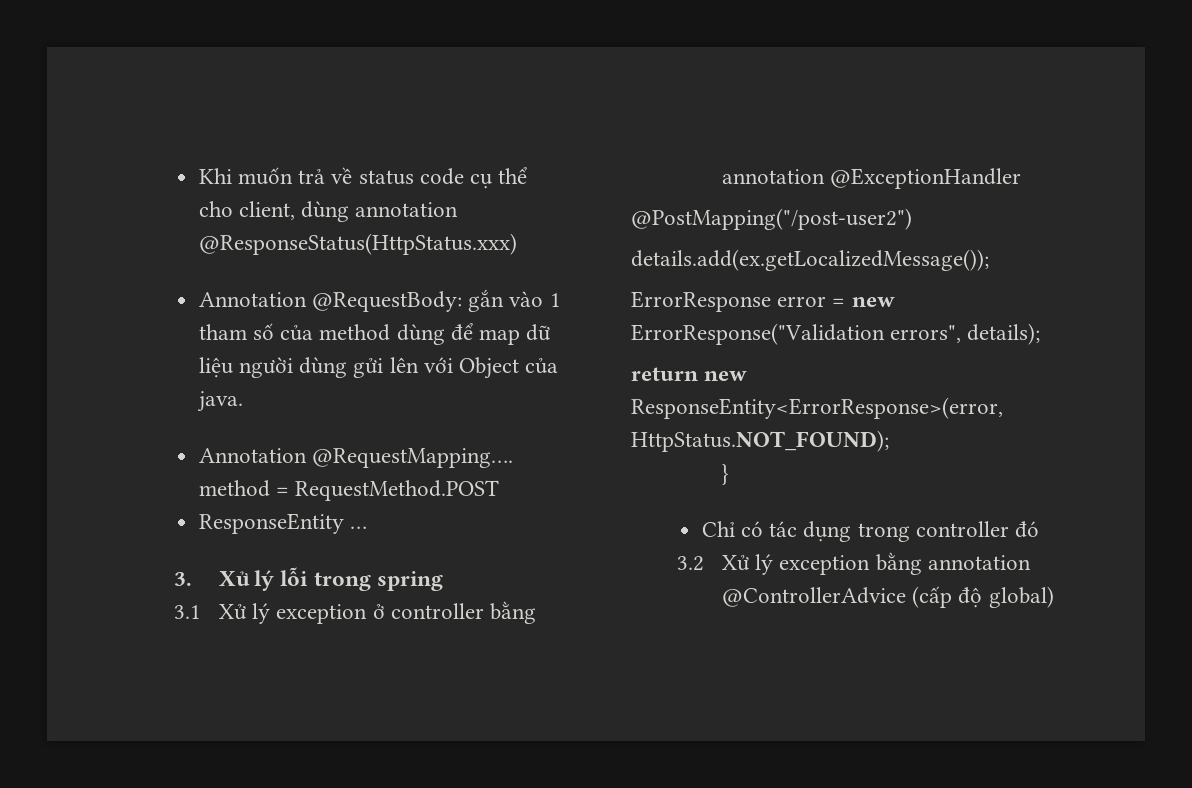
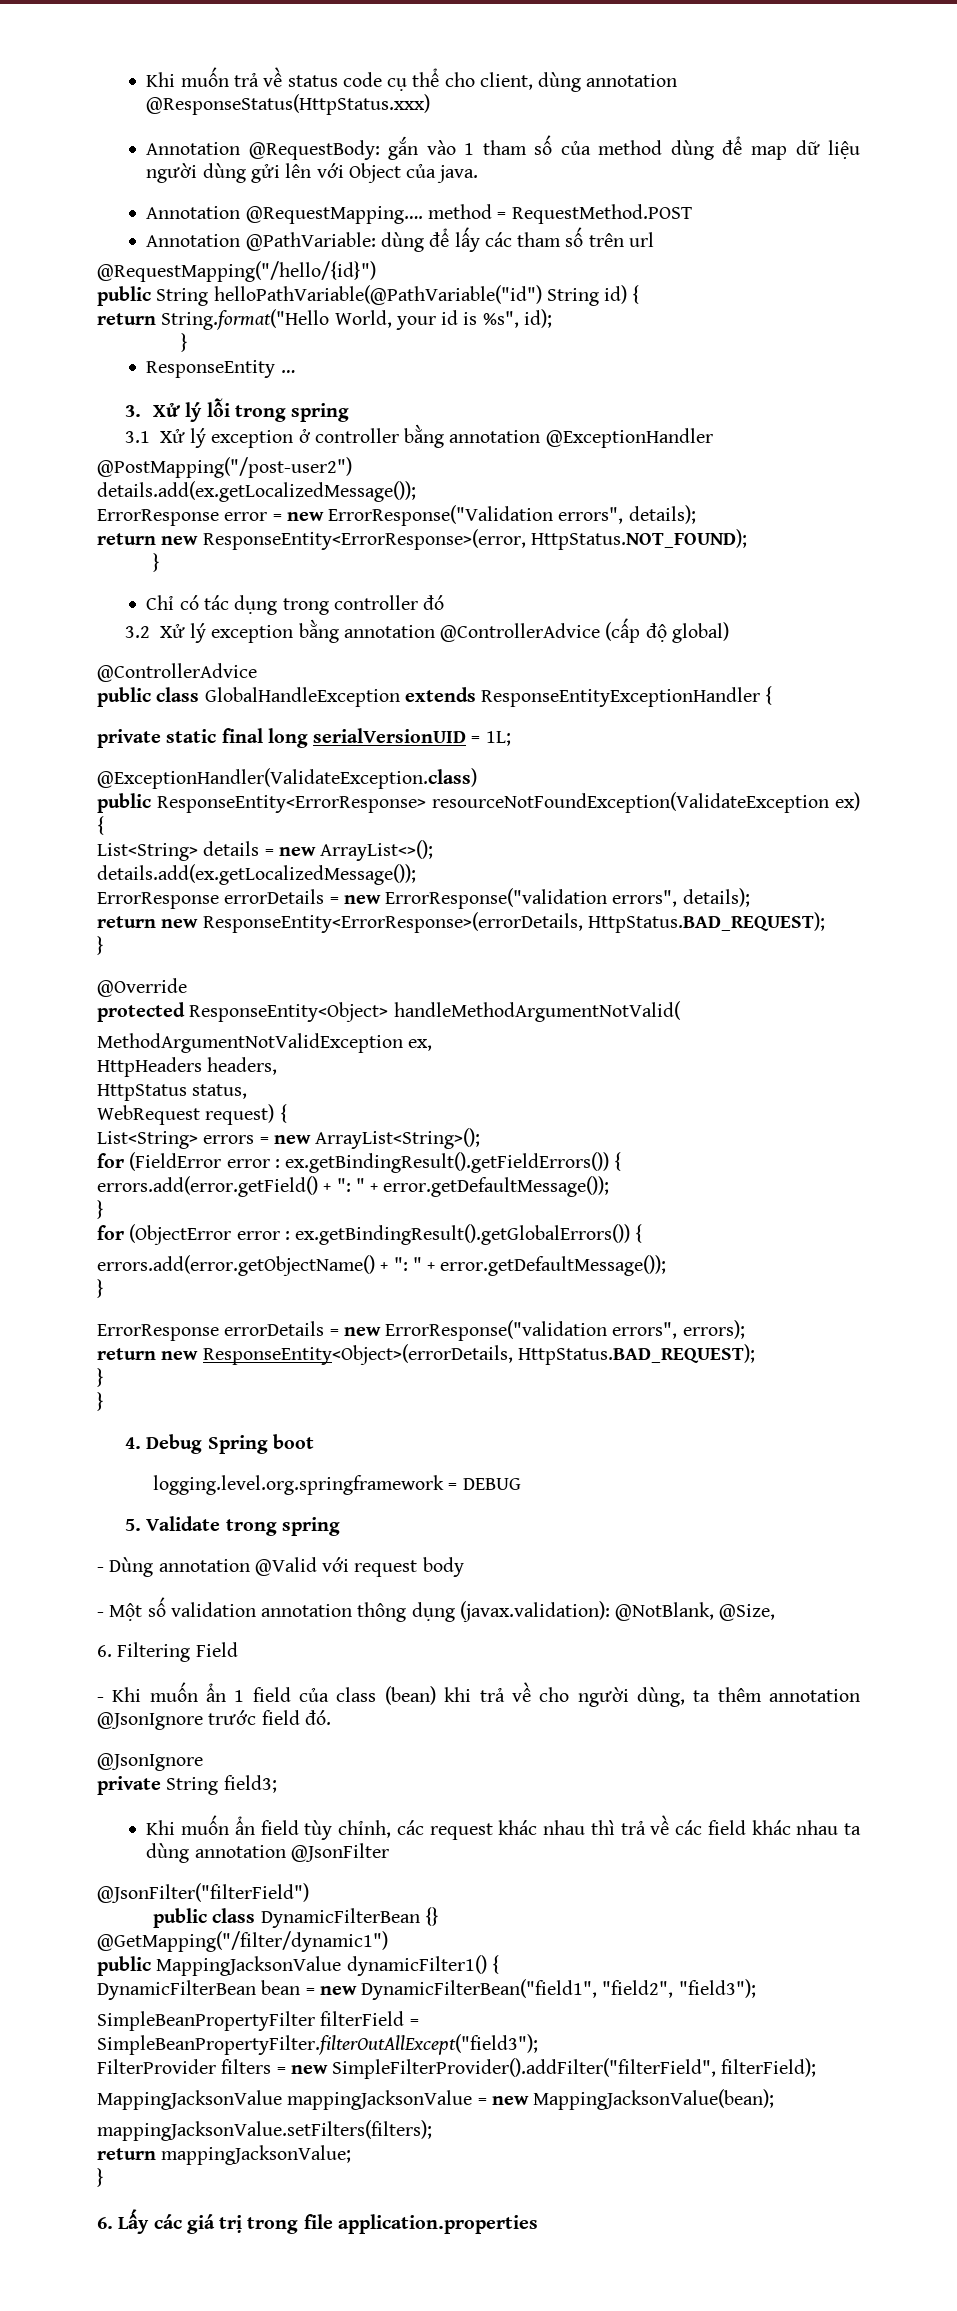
(500, 490) none -> [146,227,654,252] [97,261,376,282] [97,285,640,306] [97,309,552,330] [181,333,189,352] // Annotation @PathVariable: dùng để lấy các tham số trên url // @RequestMapping("/hello/{id}") // public String helloPathVariable(@PathVariable("id") String id) { // return String.format("Hello World, your id is %s", id); // }
(1054, 597) none -> [97,663,257,682] [97,686,773,707] [97,728,511,748] [97,768,477,789] [97,792,860,813] [97,816,104,835] [97,840,434,861] [97,864,416,885] [97,888,750,909] [97,912,825,933] [97,936,104,955] [97,978,187,997] [97,1001,681,1022] [97,1033,433,1053] [97,1057,278,1077] [97,1084,248,1101] [97,1104,287,1125] [97,1128,481,1149] [97,1152,622,1173] [97,1176,610,1197] [97,1200,104,1219] [97,1224,643,1245] [97,1255,667,1276] [97,1279,104,1298] [97,1320,745,1341] [97,1344,755,1365] [97,1368,104,1387] [97,1392,104,1411] [125,1434,314,1454] [153,1475,521,1495] [125,1516,340,1536] [97,1557,464,1577] [97,1597,776,1622] [97,1642,238,1662] [97,1682,861,1707] [97,1710,331,1730] [97,1753,203,1771] [97,1775,277,1795] [146,1815,861,1840] [146,1843,389,1863] [97,1883,309,1903] [153,1907,439,1928] [97,1931,388,1952] [97,1955,499,1976] [97,1979,756,2000] [97,2011,419,2031] [97,2034,538,2055] [97,2058,817,2079] [97,2089,775,2110] [97,2120,432,2141] [97,2145,352,2165] [97,2168,104,2187] [97,2209,538,2234] // @ControllerAdvice // public class GlobalHandleException extends ResponseEntityExceptionHandler { // private static final long serialVersionUID = 1L; // @ExceptionHandler(ValidateException.class) // public ResponseEntity<ErrorResponse> resourceNotFoundException(ValidateException ex) { // List<String> details = new ArrayList<>(); // details.add(ex.getLocalizedMessage()); // ErrorResponse errorDetails = new ErrorResponse("validation errors", details); // return new ResponseEntity<ErrorResponse>(errorDetails, HttpStatus.BAD_REQUEST); // } // @Override // protected ResponseEntity<Object> handleMethodArgumentNotValid( // MethodArgumentNotValidException ex, // HttpHeaders headers, // HttpStatus status, // WebRequest request) { // List<String> errors = new ArrayList<String>(); // for (FieldError error : ex.getBindingResult().getFieldErrors()) { // errors.add(error.getField() + ": " + error.getDefaultMessage()); // } // for (ObjectError error : ex.getBindingResult().getGlobalErrors()) { // errors.add(error.getObjectName() + ": " + error.getDefaultMessage()); // } // ErrorResponse errorDetails = new ErrorResponse("validation errors", errors); // return new ResponseEntity<Object>(errorDetails, HttpStatus.BAD_REQUEST); // } // } // 4. Debug Spring boot // logging.level.org.springframework = DEBUG // 5. Validate trong spring // - Dùng annotation @Valid với request body // - Một số validation annotation thông dụng (javax.validation): @NotBlank, @Size, // 6. Filtering Field // - Khi muốn ẩn 1 field của class (bean) khi trả về cho người dùng, ta thêm annotation @JsonIgnore trước field đó. // @JsonIgnore // private String field3; // Khi muốn ẩn field tùy chỉnh, các request khác nhau thì trả về các field khác nhau ta dùng annotation @JsonFilter // @JsonFilter("filterField") // public class DynamicFilterBean {} // @GetMapping("/filter/dynamic1") // public MappingJacksonValue dynamicFilter1() { // DynamicFilterBean bean = new DynamicFilterBean("field1", "field2", "field3"); // SimpleBeanPropertyFilter filterField = SimpleBeanPropertyFilter.filterOutAllExcept("field3"); // FilterProvider filters = new SimpleFilterProvider().addFilter("filterField", filterField); // MappingJacksonValue mappingJacksonValue = new MappingJacksonValue(bean); // mappingJacksonValue.setFilters(filters); // return mappingJacksonValue; // } // 6. Lấy các giá trị trong file application.properties

